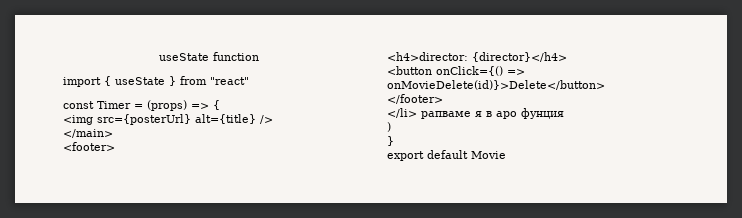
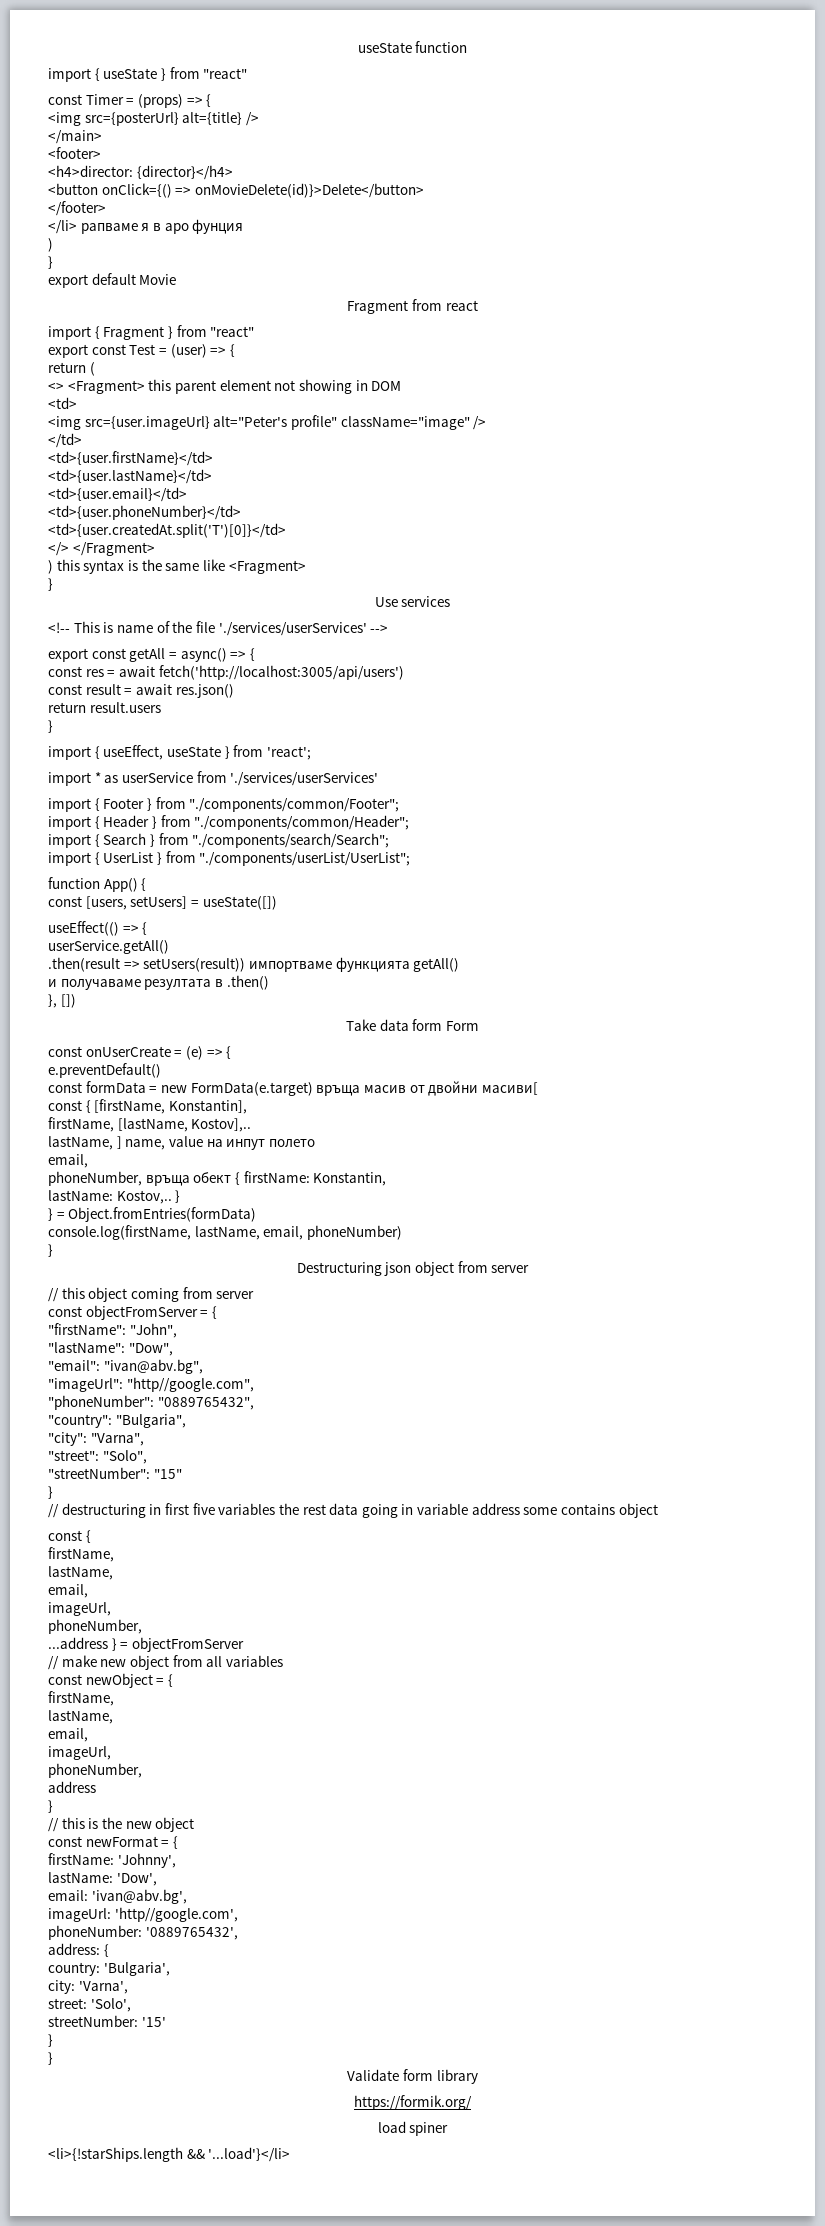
(506, 155) none -> [347,299,478,314] [48,325,255,340] [48,344,235,358] [48,362,95,376] [48,379,402,394] [48,397,77,409] [48,415,487,430] [48,433,82,448] [48,451,213,466] [48,469,212,484] [48,487,187,502] [48,505,241,520] [48,523,286,538] [48,542,155,556] [48,559,306,574] [48,578,53,591] [374,596,451,607] [48,621,389,636] [48,648,255,662] [48,665,404,680] [48,684,234,698] [48,702,161,713] [48,720,53,733] [48,745,311,760] [48,771,379,786] [48,797,400,812] [48,815,410,830] [48,833,390,848] [48,851,411,866] [48,877,147,892] [48,896,277,910] [48,921,148,936] [48,940,169,954] [48,957,460,972] [48,975,269,990] [48,994,76,1008] [346,1019,479,1031] [48,1046,232,1060] [48,1063,161,1078] [48,1081,538,1096] [48,1099,247,1114] [48,1117,252,1132] [48,1136,315,1150] [48,1154,88,1168] [48,1171,387,1186] [48,1190,181,1204] [48,1207,257,1222] [48,1225,402,1240] [48,1244,53,1257] [296,1261,530,1276] [48,1287,255,1302] [48,1305,217,1320] [48,1323,177,1338] [48,1342,173,1356] [48,1359,203,1374] [48,1377,254,1392] [48,1395,254,1410] [48,1414,186,1428] [48,1432,144,1446] [48,1450,147,1464] [48,1467,182,1479] [48,1486,53,1499] [48,1503,658,1518] [48,1530,91,1543] [48,1547,114,1562] [48,1566,113,1580] [48,1584,88,1598] [48,1602,111,1616] [48,1619,142,1634] [48,1637,244,1652] [48,1655,283,1670] [48,1673,173,1688] [48,1691,114,1706] [48,1710,113,1724] [48,1728,88,1742] [48,1746,111,1760] [48,1763,142,1778] [48,1781,96,1793] [48,1800,53,1813] [48,1817,195,1832] [48,1836,178,1849] [48,1853,176,1868] [48,1872,157,1886] [48,1889,187,1904] [48,1907,238,1922] [48,1925,238,1940] [48,1943,109,1957] [48,1962,170,1976] [48,1980,128,1994] [48,1998,131,2012] [48,2015,166,2027] [48,2034,53,2047] [48,2052,53,2065] [347,2069,478,2084] [354,2095,472,2110] [377,2121,449,2136] [48,2147,291,2162] // Fragment from react // import { Fragment } from "react" // export const Test = (user) => { // return ( // <> <Fragment> this parent element not showing in DOM // <td> // <img src={user.imageUrl} alt="Peter's profile" className="image" /> // </td> // <td>{user.firstName}</td> // <td>{user.lastName}</td> // <td>{user.email}</td> // <td>{user.phoneNumber}</td> // <td>{user.createdAt.split('T')[0]}</td> // </> </Fragment> // ) this syntax is the same like <Fragment> // } // Use services // <!-- This is name of the file './services/userServices' --> // export const getAll = async() => { // const res = await fetch('http://localhost:3005/api/users') // const result = await res.json() // return result.users // } // import { useEffect, useState } from 'react'; // import * as userService from './services/userServices' // import { Footer } from "./components/common/Footer"; // import { Header } from "./components/common/Header"; // import { Search } from "./components/search/Search"; // import { UserList } from "./components/userList/UserList"; // function App() { // const [users, setUsers] = useState([]) // useEffect(() => { // userService.getAll() // .then(result => setUsers(result)) импортваме функцията getAll() // и получаваме резултата в .then() // }, []) // Take data form Form // const onUserCreate = (e) => { // e.preventDefault() // const formData = new FormData(e.target) връща масив от двойни масиви[ // const { [firstName, Konstantin], // firstName, [lastName, Kostov],.. // lastName, ] name, value на инпут полето // email, // phoneNumber, връща обект { firstName: Konstantin, // lastName: Kostov,.. } // } = Object.fromEntries(formData) // console.log(firstName, lastName, email, phoneNumber) // } // Destructuring json object from server // // this object coming from server // const objectFromServer = { // "firstName": "John", // "lastName": "Dow", // "email": "ivan@abv.bg", // "imageUrl": "http//google.com", // "phoneNumber": "0889765432", // "country": "Bulgaria", // "city": "Varna", // "street": "Solo", // "streetNumber": "15" // } // // destructuring in first five variables the rest data going in variable address some contains object // const { // firstName, // lastName, // email, // imageUrl, // phoneNumber, // ...address } = objectFromServer // // make new object from all variables // const newObject = { // firstName, // lastName, // email, // imageUrl, // phoneNumber, // address // } // // this is the new object // const newFormat = { // firstName: 'Johnny', // lastName: 'Dow', // email: 'ivan@abv.bg', // imageUrl: 'http//google.com', // phoneNumber: '0889765432', // address: { // country: 'Bulgaria', // city: 'Varna', // street: 'Solo', // streetNumber: '15' // } // } // Validate form library // https://formik.org/ // load spiner // <li>{!starShips.length && '...load'}</li>

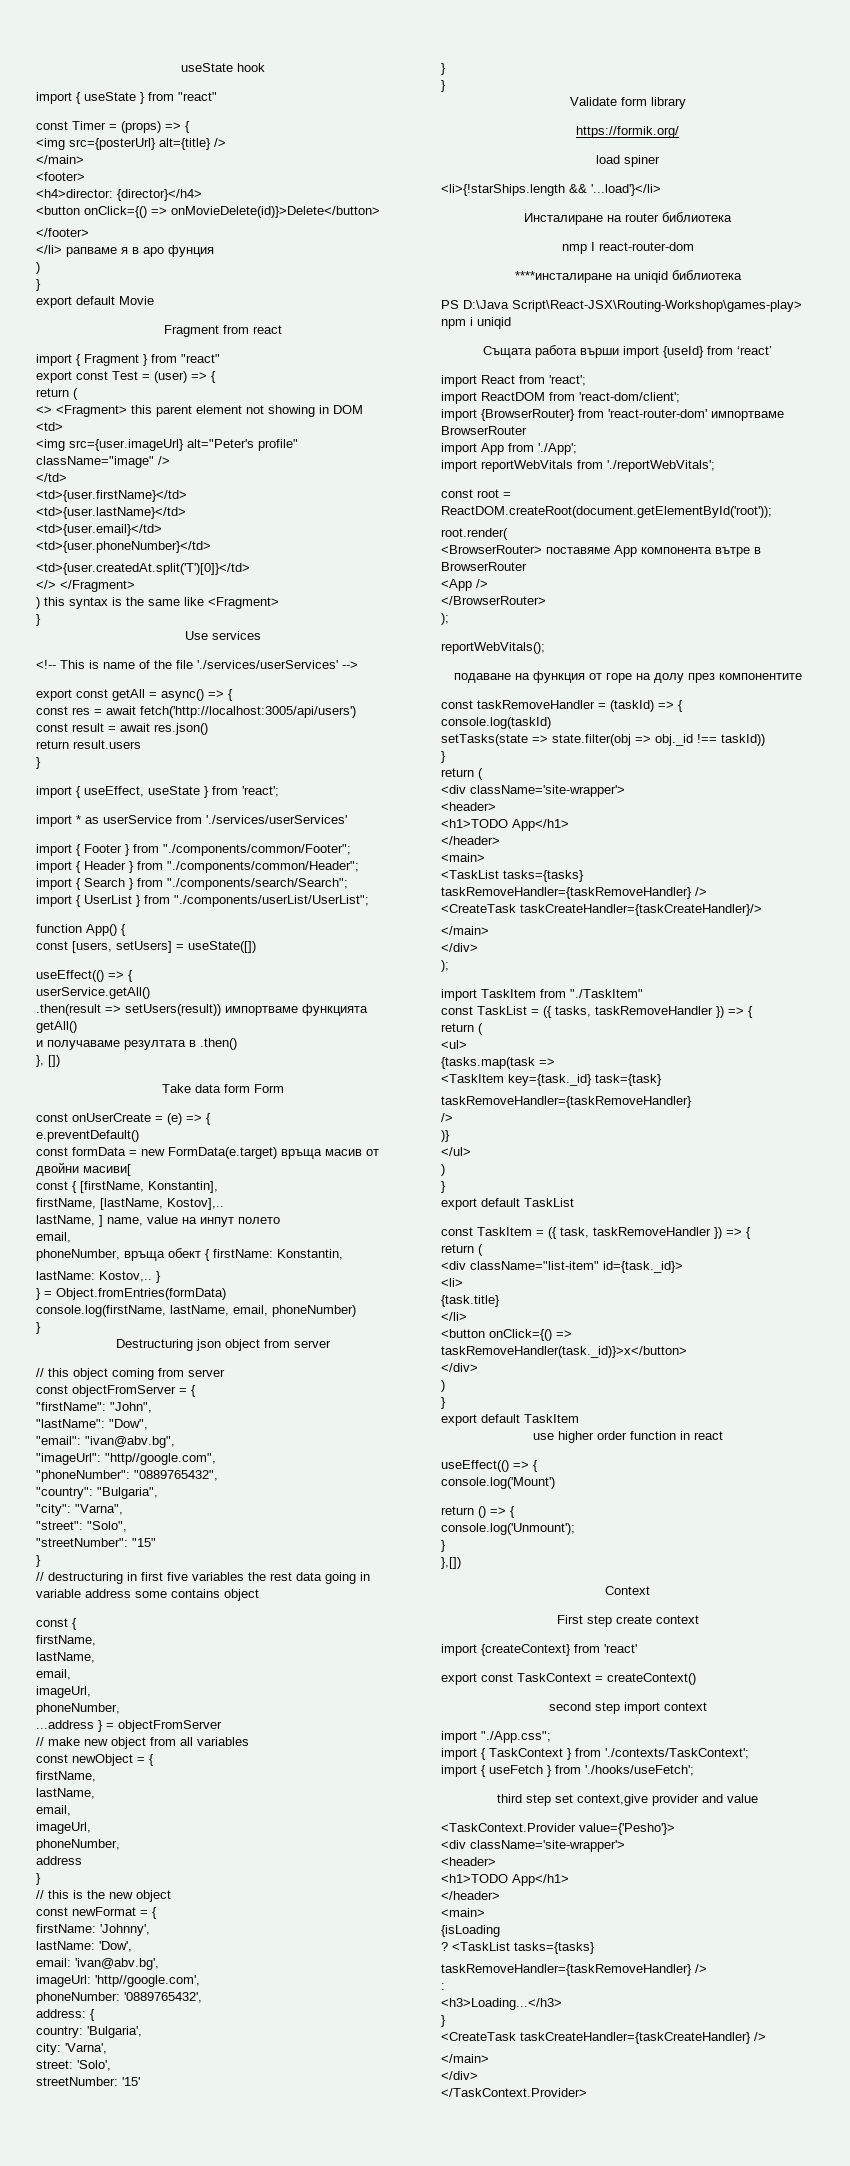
[357,41,468,53] useState function -> [180,63,265,72] useState hook
(291, 2154) none -> [524,212,732,225] [561,242,694,254] [514,270,742,283] [441,300,802,312] [441,317,511,329] [483,345,772,358] [441,375,586,387] [441,392,680,404] [441,409,784,421] [441,426,527,435] [441,443,577,455] [441,460,715,472] [441,489,511,498] [441,506,772,518] [441,528,508,540] [441,545,761,557] [441,562,527,571] [441,579,488,591] [441,596,546,605] [441,613,449,625] [441,642,545,654] [453,671,802,683] [441,700,683,712] [441,717,551,729] [441,734,765,746] [441,751,446,763] [441,768,483,780] [441,785,625,797] [441,802,496,811] [441,819,569,831] [441,836,500,845] [441,853,485,862] [441,870,584,882] [441,887,707,899] [441,904,762,916] [441,926,489,935] [441,943,478,952] [441,960,449,972] [441,989,643,1001] [441,1006,753,1018] [441,1023,483,1035] [441,1040,467,1049] [441,1057,555,1069] [441,1074,662,1086] [441,1096,692,1108] [441,1113,453,1122] [441,1130,450,1142] [441,1147,471,1156] [441,1164,445,1176] [441,1181,446,1193] [441,1198,574,1210] [441,1227,751,1239] [441,1244,483,1256] [441,1261,683,1273] [441,1278,463,1287] [441,1295,500,1307] [441,1312,467,1321] [441,1329,572,1341] [441,1346,687,1358] [441,1363,478,1372] [441,1380,445,1392] [441,1397,446,1409] [441,1414,579,1426] [532,1431,723,1443] [441,1460,538,1472] [441,1477,555,1489] [441,1506,515,1518] [441,1523,575,1535] [441,1540,446,1552] [441,1557,461,1569] [605,1586,650,1595] [556,1615,699,1627] [441,1644,637,1656] [441,1673,696,1685] [548,1702,707,1714] [441,1731,551,1743] [441,1748,749,1760] [441,1765,694,1777] [497,1794,758,1806] [441,1823,675,1835] [441,1840,625,1852] [441,1857,496,1866] [441,1874,569,1886] [441,1891,500,1900] [441,1908,485,1917] [441,1925,500,1937] [441,1942,595,1954] [441,1964,707,1976] [441,1983,445,1990] [441,1998,562,2010] [441,2015,446,2027] [441,2032,766,2044] [441,2054,489,2063] [441,2071,478,2080] [441,2088,587,2097] // Инсталиране на router библиотека // nmp I react-router-dom // ****инсталиране на uniqid библиотека // PS D:\Java Script\React-JSX\Routing-Workshop\games-play> npm i uniqid // Същата работа върши import {useId} from ‘react’ // import React from 'react'; // import ReactDOM from 'react-dom/client'; // import {BrowserRouter} from 'react-router-dom' импортваме BrowserRouter // import App from './App'; // import reportWebVitals from './reportWebVitals'; // const root = ReactDOM.createRoot(document.getElementById('root')); // root.render( // <BrowserRouter> поставяме App компонента вътре в BrowserRouter // <App /> // </BrowserRouter> // ); // reportWebVitals(); // подаване на функция от горе на долу през компонентите // const taskRemoveHandler = (taskId) => { // console.log(taskId) // setTasks(state => state.filter(obj => obj._id !== taskId)) // } // return ( // <div className='site-wrapper'> // <header> // <h1>TODO App</h1> // </header> // <main> // <TaskList tasks={tasks} taskRemoveHandler={taskRemoveHandler} /> // <CreateTask taskCreateHandler={taskCreateHandler}/> // </main> // </div> // ); // import TaskItem from "./TaskItem" // const TaskList = ({ tasks, taskRemoveHandler }) => { // return ( // <ul> // {tasks.map(task => // <TaskItem key={task._id} task={task} // taskRemoveHandler={taskRemoveHandler} // /> // )} // </ul> // ) // } // export default TaskList // const TaskItem = ({ task, taskRemoveHandler }) => { // return ( // <div className="list-item" id={task._id}> // <li> // {task.title} // </li> // <button onClick={() => taskRemoveHandler(task._id)}>x</button> // </div> // ) // } // export default TaskItem // use higher order function in react // useEffect(() => { // console.log('Mount') // return () => { // console.log('Unmount'); // } // },[]) // Context // First step create context // import {createContext} from 'react' // export const TaskContext = createContext() // second step import context // import "./App.css"; // import { TaskContext } from './contexts/TaskContext'; // import { useFetch } from './hooks/useFetch'; // third step set context,give provider and value // <TaskContext.Provider value={'Pesho'}> // <div className='site-wrapper'> // <header> // <h1>TODO App</h1> // </header> // <main> // {isLoading // ? <TaskList tasks={tasks} // taskRemoveHandler={taskRemoveHandler} /> // : // <h3>Loading...</h3> // } // <CreateTask taskCreateHandler={taskCreateHandler} /> // </main> // </div> // </TaskContext.Provider>

